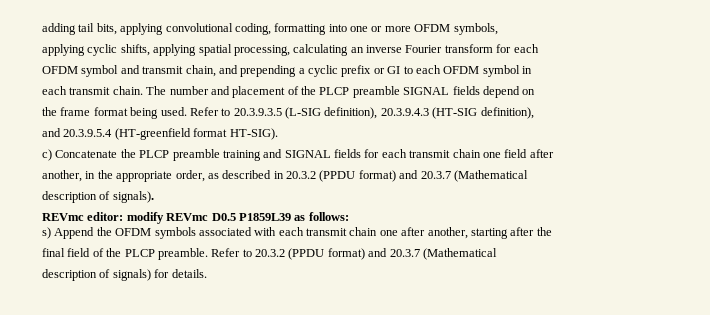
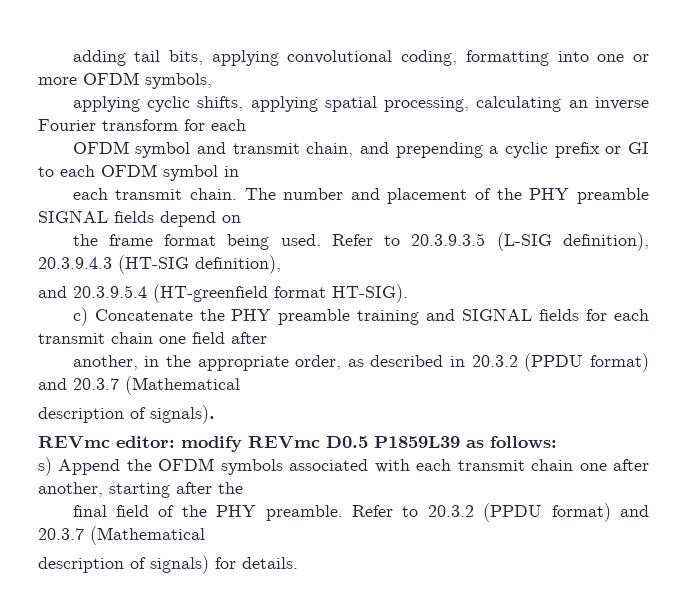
[319,87,350,95] PLCP -> [529,188,570,200] PHY
[139,150,170,158] PLCP -> [231,309,272,321] PHY
[124,249,155,257] PLCP -> [216,505,257,517] PHY

